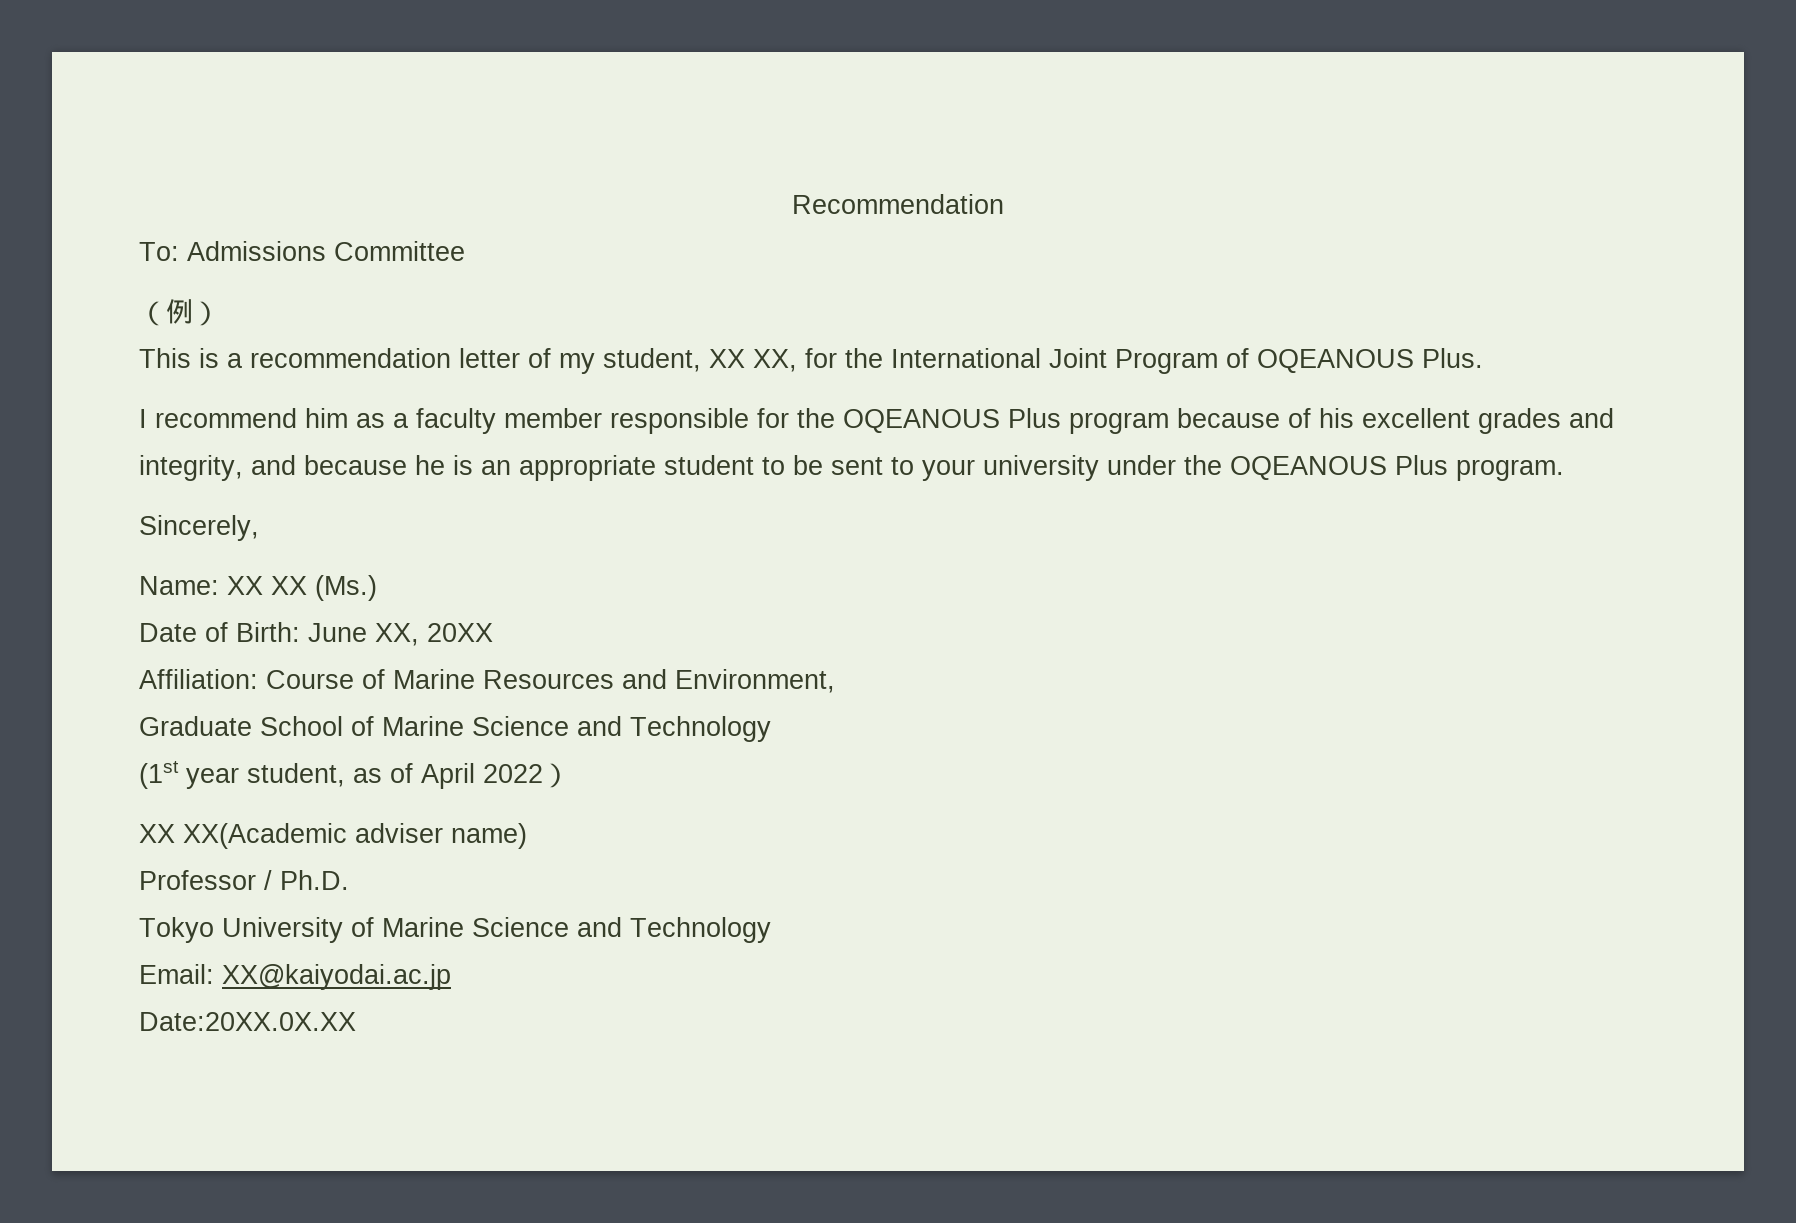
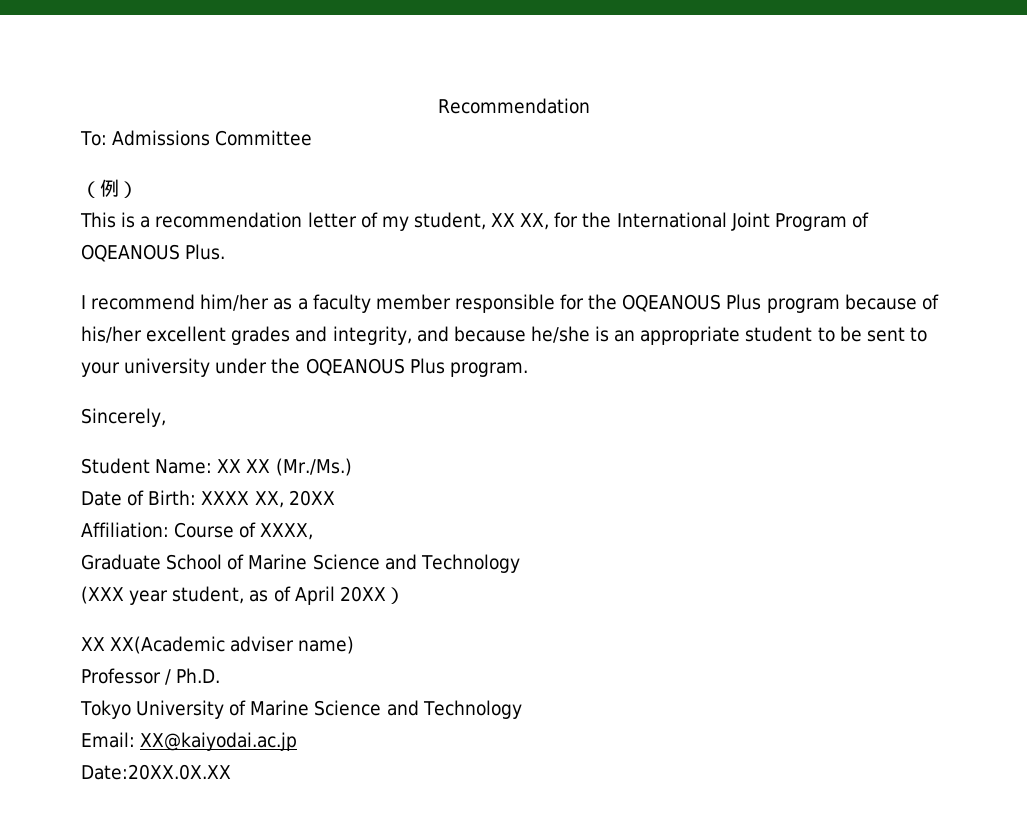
[305,408,348,428] him -> [200,294,270,311] him/her
[1319,408,1354,428] his -> [81,326,142,343] his/her
[415,455,445,475] he -> [530,326,590,343] he/she
(259, 528) none -> [81,458,150,474] Student
[315,575,377,601] (Ms.) -> [275,458,352,476] (Mr./Ms.)
[308,623,367,642] June -> [201,491,250,505] XXXX
[393,669,835,693] Marine Resources and Environment, -> [260,523,314,540] XXXX,
[139,761,179,789] (1st -> [81,586,124,604] (XXX
[483,764,543,783] 2022 -> [339,586,386,602] 20XX

